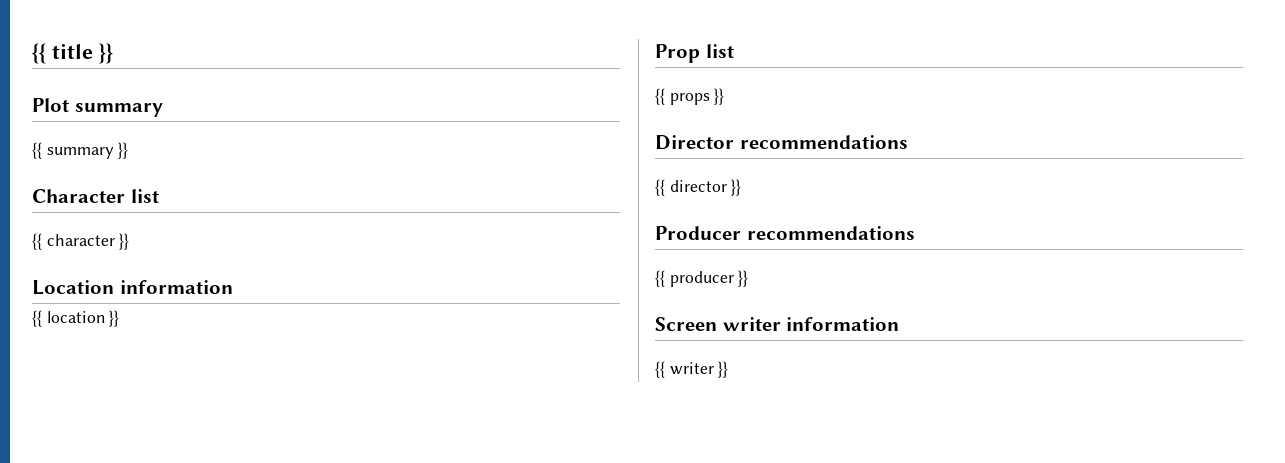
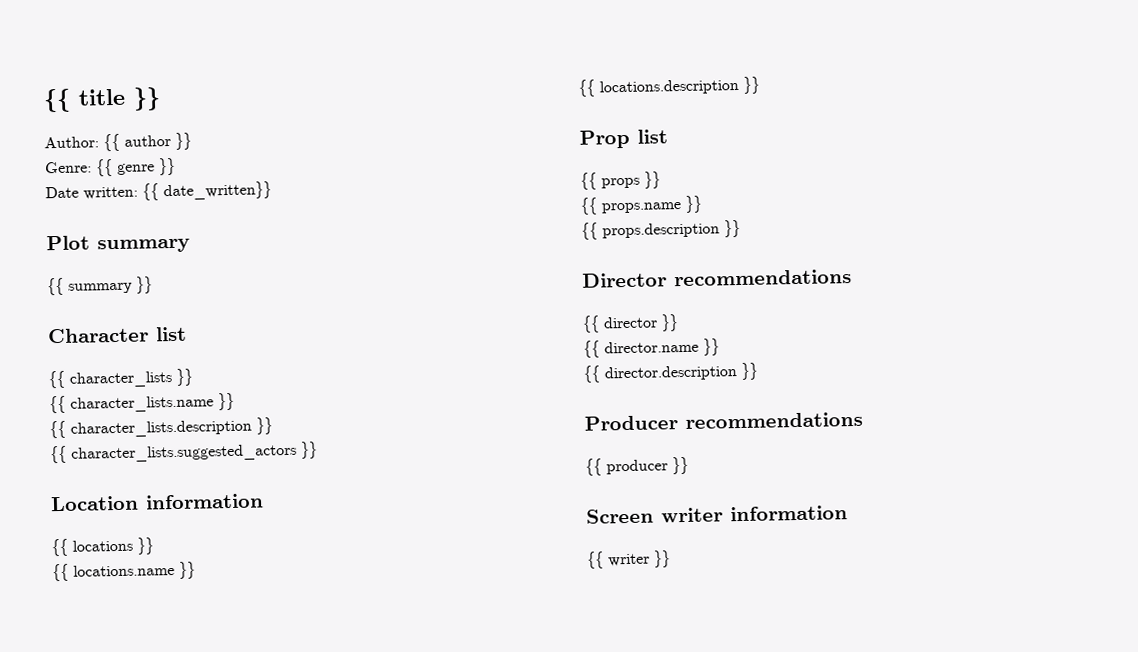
(113, 53) none -> [44,132,192,152] [45,157,176,177] [45,181,272,201] // Author: {{ author }} // Genre: {{ genre }} // Date written: {{ date_written}}
[46,233,130,250] [32,280,233,295] [32,310,105,327] character }} // Location information // {{ location -> [69,368,193,388] [49,392,235,414] [49,417,273,439] [50,441,318,464] [50,493,264,512] [51,537,154,557] [52,561,196,582] [578,78,739,97] character_lists }} // {{ character_lists.name }} // {{ character_lists.description }} // {{ character_lists.suggested_actors }} // Location information // {{ locations }} // {{ locations.name }} // {{ locations.description
(725, 96) none -> [580,195,703,215] [581,219,741,240] // {{ props.name }} // {{ props.description }}
(742, 187) none -> [583,338,720,358] [583,362,758,383] // {{ director.name }} // {{ director.description }}

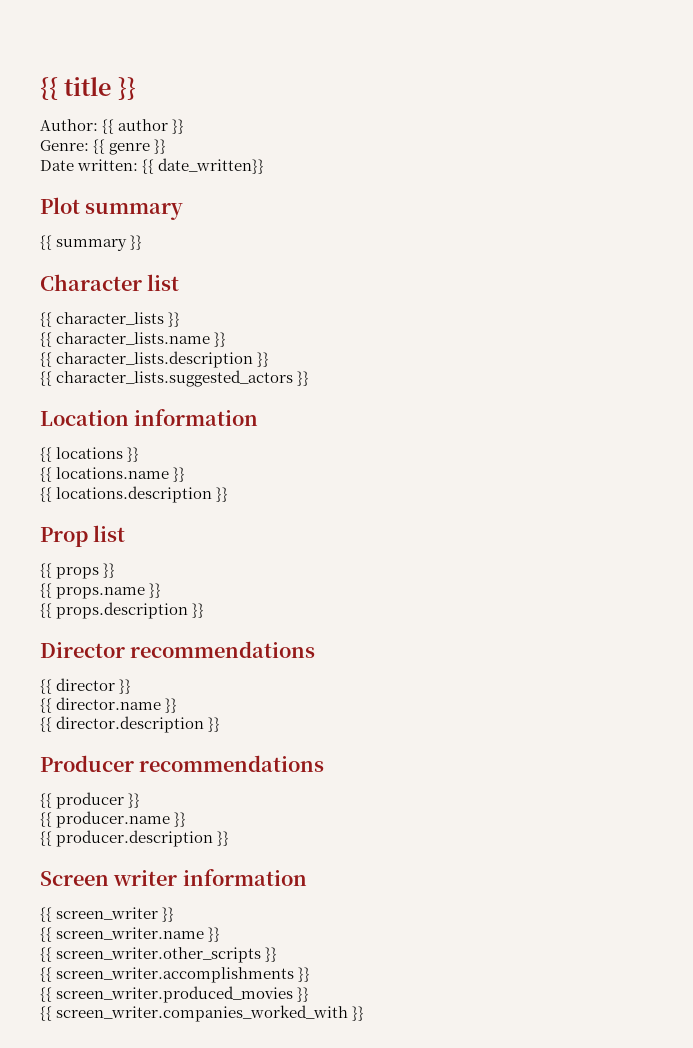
(689, 465) none -> [40,811,187,828] [40,830,230,847] // {{ producer.name }} // {{ producer.description }}
[608,550,671,568] writer }} -> [56,907,175,922] [40,927,221,942] [40,947,278,963] [40,967,311,983] [40,986,310,1003] [40,1005,365,1022] screen_writer }} // {{ screen_writer.name }} // {{ screen_writer.other_scripts }} // {{ screen_writer.accomplishments }} // {{ screen_writer.produced_movies }} // {{ screen_writer.companies_worked_with }}

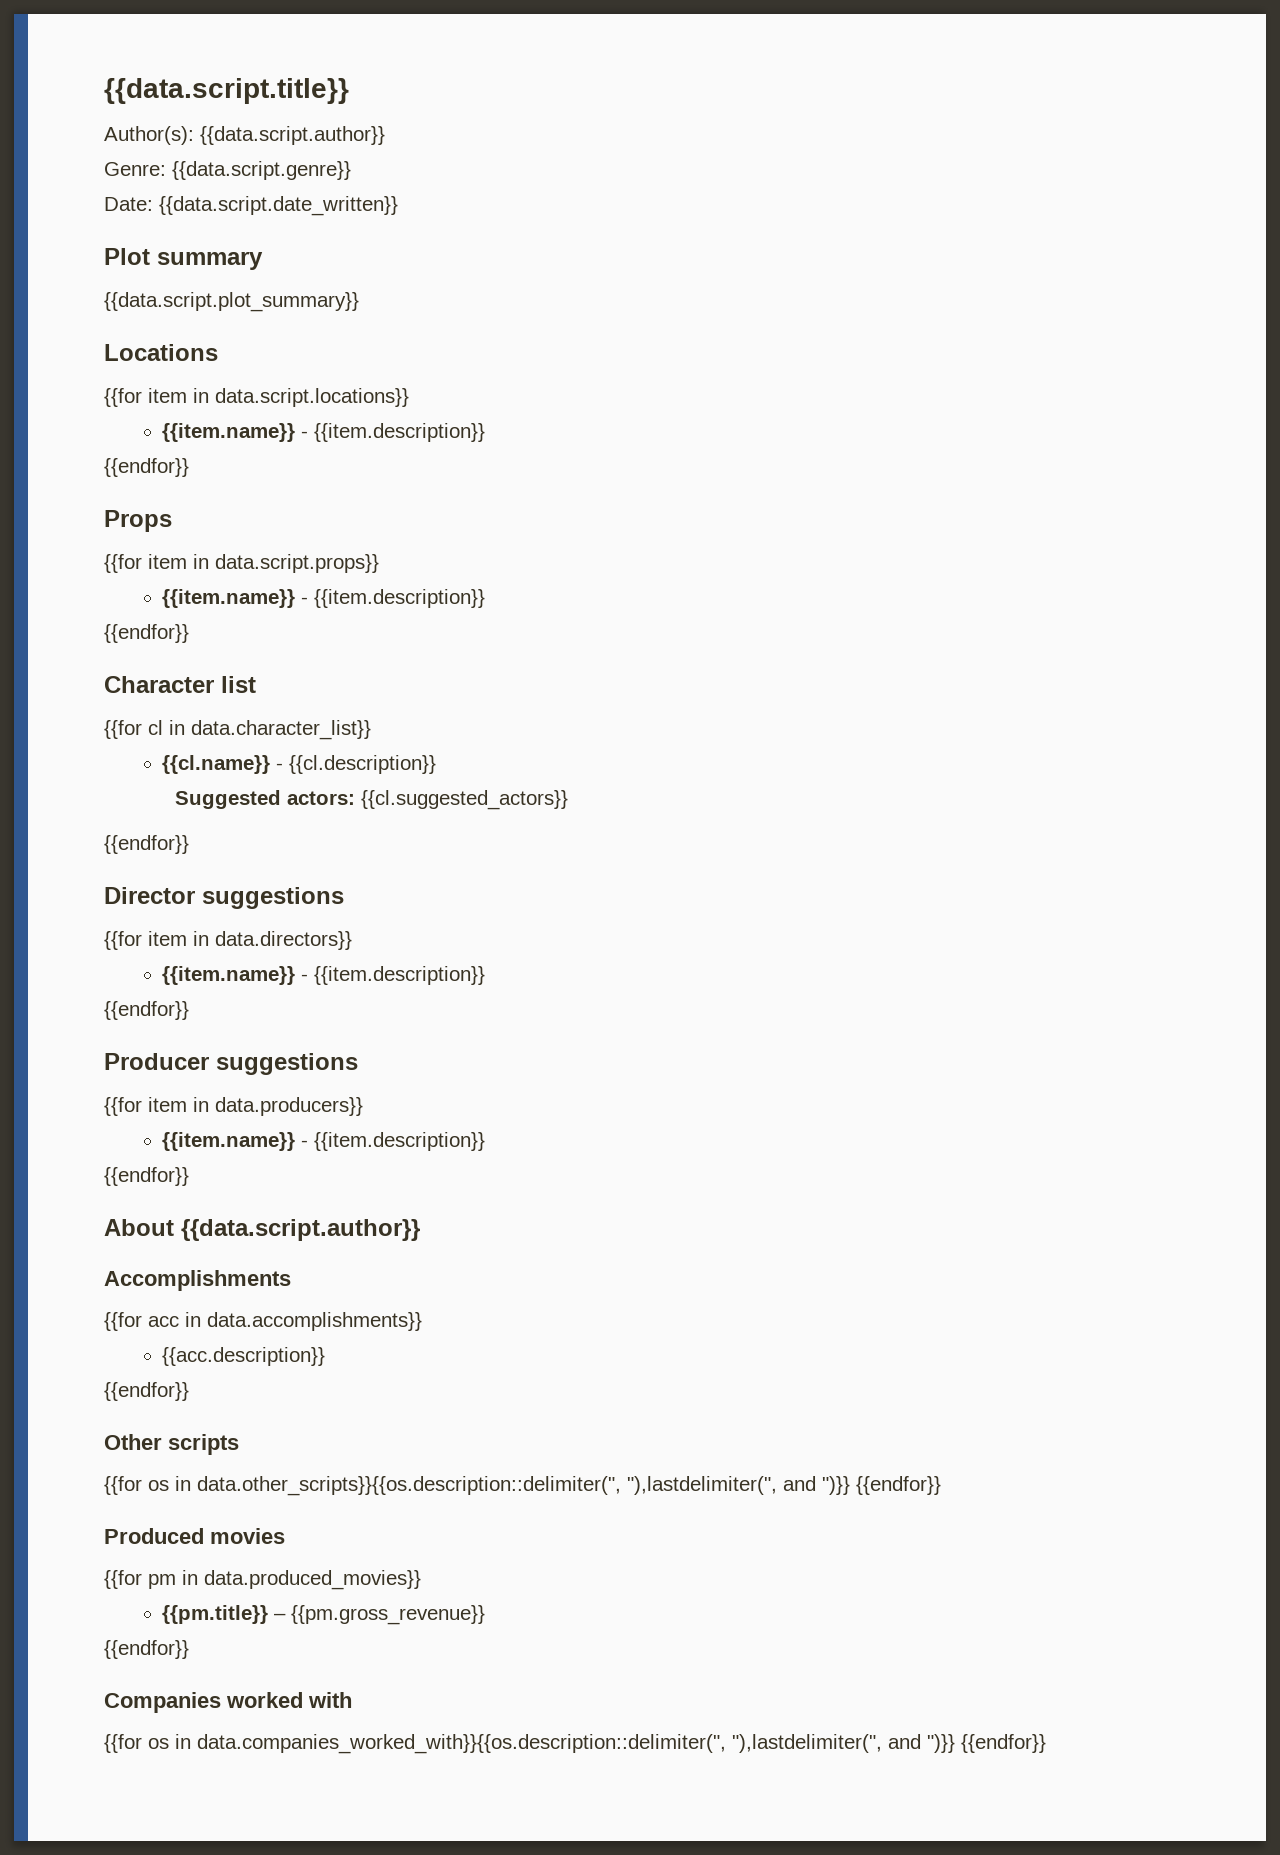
[40,77,136,100] [40,119,185,134] [40,139,167,155] [40,158,265,174] [40,197,184,220] [40,235,143,251] [40,274,180,291] [40,312,181,327] [40,332,227,347] [40,351,270,368] [40,370,310,387] [40,409,259,426] [40,447,140,462] [40,467,186,482] [40,486,229,503] [40,525,126,547] [40,563,116,579] [40,583,162,599] [40,602,205,619] [40,641,316,658] [40,678,132,694] [40,697,178,713] [40,716,221,733] [40,755,325,772] [40,792,141,809] [40,811,187,828] [40,830,230,847] [40,869,307,886] [40,907,175,922] [40,927,221,942] [40,947,278,963] [40,967,311,983] [40,986,310,1003] [40,1005,365,1022] {{ title }} // Author: {{ author }} // Genre: {{ genre }} // Date written: {{ date_written}} // Plot summary // {{ summary }} // Character list // {{ character_lists }} // {{ character_lists.name }} // {{ character_lists.description }} // {{ character_lists.suggested_actors }} // Location information // {{ locations }} // {{ locations.name }} // {{ locations.description }} // Prop list // {{ props }} // {{ props.name }} // {{ props.description }} // Director recommendations // {{ director }} // {{ director.name }} // {{ director.description }} // Producer recommendations // {{ producer }} // {{ producer.name }} // {{ producer.description }} // Screen writer information // {{ screen_writer }} // {{ screen_writer.name }} // {{ screen_writer.other_scripts }} // {{ screen_writer.accomplishments }} // {{ screen_writer.produced_movies }} // {{ screen_writer.companies_worked_with }} -> [104,78,349,104] [104,126,385,145] [104,161,351,180] [104,196,398,216] [104,248,263,270] [104,292,359,312] [104,344,218,361] [104,388,409,407] [162,423,486,442] [104,458,189,477] [104,510,172,532] [104,554,379,573] [162,589,486,608] [104,624,189,643] [104,676,256,693] [104,720,371,740] [162,755,437,774] [175,790,569,810] [104,835,189,854] [104,887,344,909] [104,931,352,950] [162,966,486,985] [104,1001,189,1020] [104,1053,358,1075] [104,1097,363,1116] [162,1132,486,1151] [104,1167,189,1186] [104,1219,420,1241] [104,1270,291,1291] [104,1312,422,1331] [162,1347,326,1366] [104,1382,189,1401] [104,1434,239,1455] [104,1476,941,1496] [104,1528,285,1544] [104,1570,421,1590] [162,1605,486,1625] [104,1640,189,1659] [104,1692,352,1713] [104,1734,1046,1754] {{data.script.title}} // Author(s): {{data.script.author}} // Genre: {{data.script.genre}} // Date: {{data.script.date_written}} // Plot summary // {{data.script.plot_summary}} // Locations // {{for item in data.script.locations}} // {{item.name}} - {{item.description}} // {{endfor}} // Props // {{for item in data.script.props}} // {{item.name}} - {{item.description}} // {{endfor}} // Character list // {{for cl in data.character_list}} // {{cl.name}} - {{cl.description}} // Suggested actors: {{cl.suggested_actors}} // {{endfor}} // Director suggestions // {{for item in data.directors}} // {{item.name}} - {{item.description}} // {{endfor}} // Producer suggestions // {{for item in data.producers}} // {{item.name}} - {{item.description}} // {{endfor}} // About {{data.script.author}} // Accomplishments // {{for acc in data.accomplishments}} // {{acc.description}} // {{endfor}} // Other scripts // {{for os in data.other_scripts}}{{os.description::delimiter(", "),lastdelimiter(", and ")}} {{endfor}} // Produced movies // {{for pm in data.produced_movies}} // {{pm.title}} – {{pm.gross_revenue}} // {{endfor}} // Companies worked with // {{for os in data.companies_worked_with}}{{os.description::delimiter(", "),lastdelimiter(", and ")}} {{endfor}}

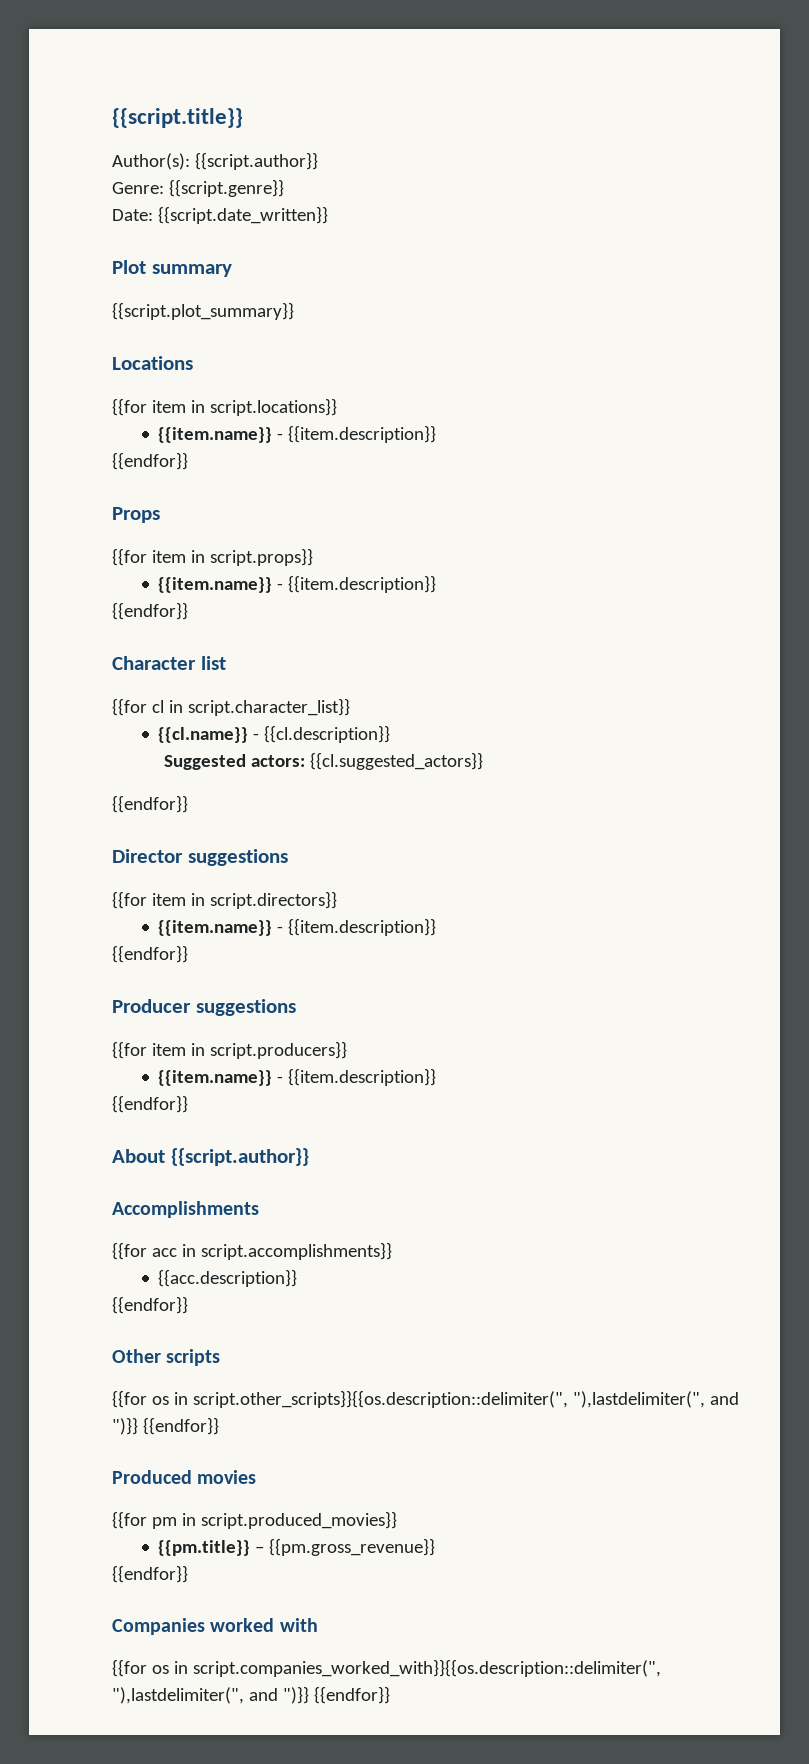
[104,78,349,104] {{data.script.title}} -> [112,108,243,128] {{script.title}}
[200,126,385,145] {{data.script.author}} -> [194,152,318,170] {{script.author}}
[172,161,351,180] {{data.script.genre}} -> [168,179,284,197] {{script.genre}}
[159,196,398,216] {{data.script.date_written}} -> [157,206,328,224] {{script.date_written}}
[104,292,359,312] {{data.script.plot_summary}} -> [112,302,294,320] {{script.plot_summary}}
[215,388,409,407] data.script.locations}} -> [209,398,337,416] script.locations}}
[215,554,379,573] data.script.props}} -> [209,548,313,566] script.props}}
[191,720,371,740] data.character_list}} -> [187,698,350,716] script.character_list}}
[215,931,352,950] data.directors}} -> [209,891,337,909] script.directors}}
[215,1097,363,1116] data.producers}} -> [209,1041,347,1059] script.producers}}
[181,1219,420,1241] {{data.script.author}} -> [170,1148,309,1166] {{script.author}}
[207,1312,422,1331] data.accomplishments}} -> [200,1242,392,1260] script.accomplishments}}
[197,1476,621,1496] data.other_scripts}}{{os.description::delimiter(", -> [192,1390,568,1408] script.other_scripts}}{{os.description::delimiter(",
[204,1570,421,1590] data.produced_movies}} -> [200,1511,397,1529] script.produced_movies}}
[197,1734,726,1754] data.companies_worked_with}}{{os.description::delimiter(", -> [192,1659,661,1677] script.companies_worked_with}}{{os.description::delimiter(",

